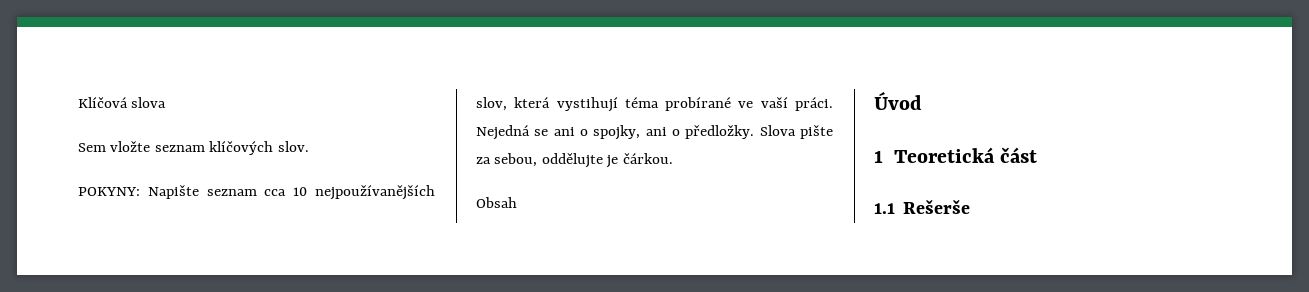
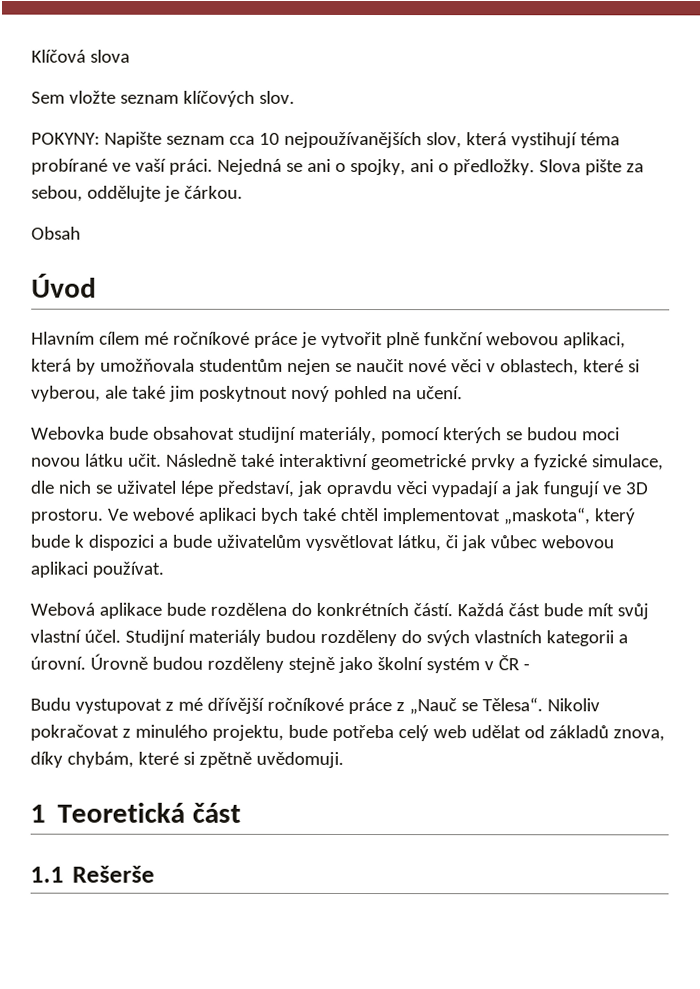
(922, 101) none -> [31,331,626,349] [31,358,640,376] [31,385,463,403] [31,426,620,444] [31,453,664,471] [31,480,649,498] [30,507,635,525] [30,534,614,552] [30,561,164,578] [30,602,649,620] [30,629,628,647] [30,653,530,674] [30,697,600,715] [30,724,665,742] [30,751,344,768] // Hlavním cílem mé ročníkové práce je vytvořit plně funkční webovou aplikaci, která by umožňovala studentům nejen se naučit nové věci v oblastech, které si vyberou, ale také jim poskytnout nový pohled na učení. // Webovka bude obsahovat studijní materiály, pomocí kterých se budou moci novou látku učit. Následně také interaktivní geometrické prvky a fyzické simulace, dle nich se uživatel lépe představí, jak opravdu věci vypadají a jak fungují ve 3D prostoru. Ve webové aplikaci bych také chtěl implementovat „maskota“, který bude k dispozici a bude uživatelům vysvětlovat látku, či jak vůbec webovou aplikaci používat. // Webová aplikace bude rozdělena do konkrétních částí. Každá část bude mít svůj vlastní účel. Studijní materiály budou rozděleny do svých vlastních kategorii a úrovní. Úrovně budou rozděleny stejně jako školní systém v ČR - // Budu vystupovat z mé dřívější ročníkové práce z „Nauč se Tělesa“. Nikoliv pokračovat z minulého projektu, bude potřeba celý web udělat od základů znova, díky chybám, které si zpětně uvědomuji.

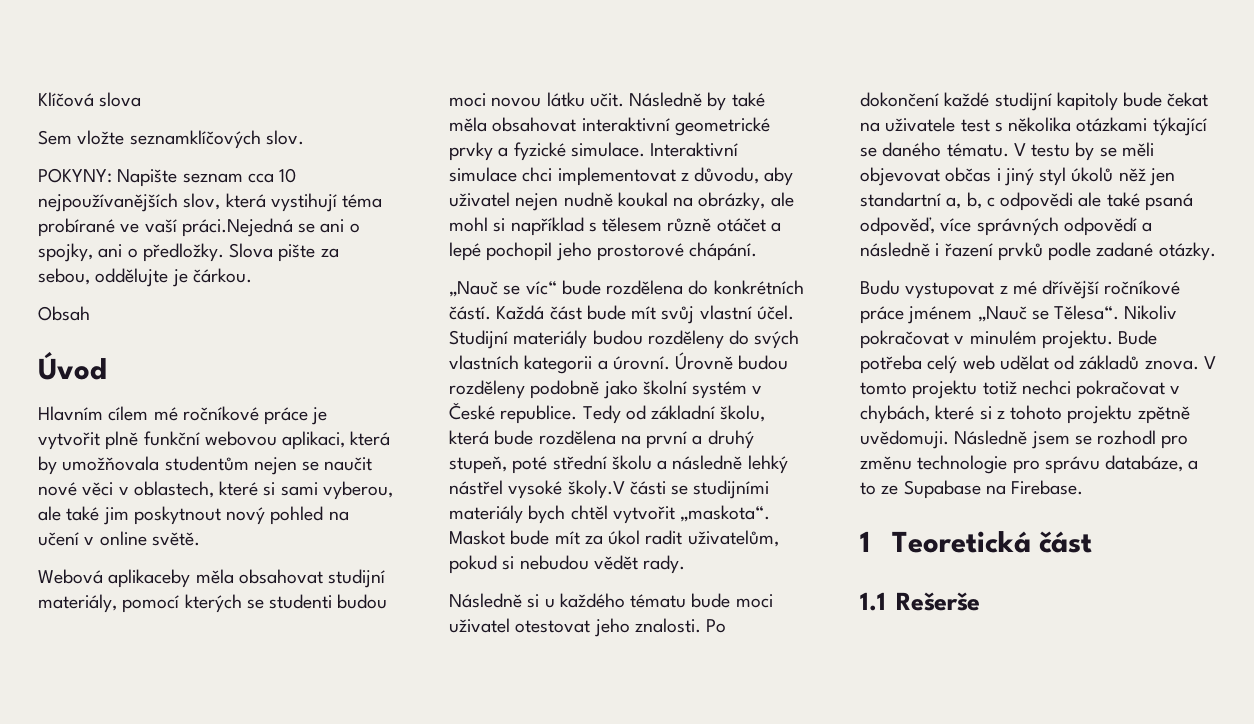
[119,90,255,107] seznam klíčových -> [129,130,261,149] seznamklíčových
[168,158,282,175] práci. Nejedná -> [181,218,293,237] práci.Nejedná
(640, 366) none -> [280,482,318,496] sami
[415,386,463,400] [31,426,149,440] učení. // Webovka bude -> [38,531,200,546] [38,569,234,588] učení v online světě. // Webová aplikaceby měla
(523, 436) none -> [269,594,333,609] studenti
[240,453,275,467] také -> [707,92,765,111] [449,117,577,132] by také měla obsahovat
[591,454,664,471] [31,480,649,498] [30,507,635,525] [30,534,614,552] [30,561,164,578] [30,602,162,619] simulace, dle nich se uživatel lépe představí, jak opravdu věci vypadají a jak fungují ve 3D prostoru. Ve webové aplikaci bych také chtěl implementovat „maskota“, který bude k dispozici a bude uživatelům vysvětlovat látku, či jak vůbec webovou aplikaci používat. // Webová aplikace -> [570,142,739,157] [449,167,794,186] [449,192,794,211] [449,217,781,236] [449,242,758,261] [449,281,557,297] simulace. Interaktivní simulace chci implementovat z důvodu, aby uživatel nejen nudně koukal na obrázky, ale mohl si například s tělesem různě otáčet a lepé pochopil jeho prostorové chápání. // „Nauč se víc“
[287,656,335,673] stejně -> [530,380,600,399] podobně
[497,655,530,671] ČR - -> [449,402,766,424] [449,430,754,449] [449,455,788,474] [449,480,770,499] [449,505,771,524] [449,530,779,547] [449,555,686,574] [449,593,773,608] [449,618,727,637] [860,92,1209,111] [860,117,1207,136] [860,142,1154,161] [860,167,1175,186] [860,192,1193,211] [860,217,1153,236] [860,242,1216,261] České republice. Tedy od základní školu, která bude rozdělena na první a druhý stupeň, poté střední školu a následně lehký nástřel vysoké školy.V části se studijními materiály bych chtěl vytvořit „maskota“. Maskot bude mít za úkol radit uživatelům, pokud si nebudou vědět rady. // Následně si u každého tématu bude moci uživatel otestovat jeho znalosti. Po dokončení každé studijní kapitoly bude čekat na uživatele test s několika otázkami týkající se daného tématu. V testu by se měli objevovat občas i jiný styl úkolů něž jen standartní a, b, c odpovědi ale také psaná odpověď, více správných odpovědí a následně i řazení prvků podle zadané otázky.
[395,702,405,712] z -> [907,306,973,324] jménem
[121,724,328,741] z minulého projektu, bude -> [954,330,1158,349] v minulém projektu. Bude
[612,729,665,742] [30,751,344,768] znova, díky chybám, které si zpětně uvědomuji. -> [1144,356,1216,370] [860,380,1181,399] [860,405,1190,424] [860,430,1189,449] [860,455,1199,474] [860,480,1084,499] znova. V tomto projektu totiž nechci pokračovat v chybách, které si z tohoto projektu zpětně uvědomuji. Následně jsem se rozhodl pro změnu technologie pro správu databáze, a to ze Supabase na Firebase.

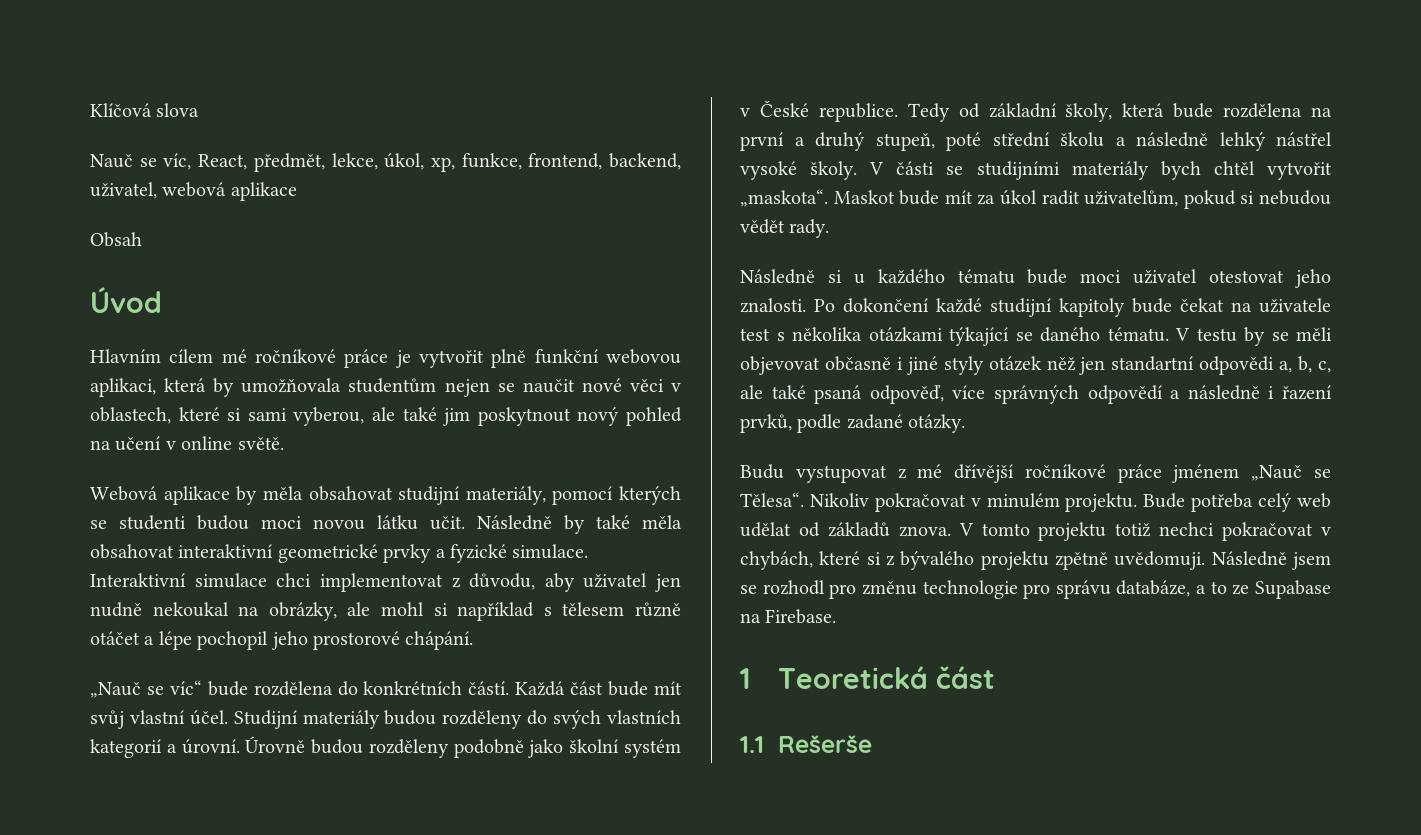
[38,130,304,149] [38,168,297,187] [38,193,383,212] [38,218,360,237] [38,243,339,262] [38,268,252,287] Sem vložte seznamklíčových slov. // POKYNY: Napište seznam cca 10 nejpoužívanějších slov, která vystihují téma probírané ve vaší práci.Nejedná se ani o spojky, ani o předložky. Slova pište za sebou, oddělujte je čárkou. -> [90,153,681,172] [90,182,297,201] Nauč se víc, React, předmět, lekce, úkol, xp, funkce, frontend, backend, uživatel, webová aplikace
[108,569,191,588] aplikaceby -> [163,486,258,505] aplikace by
[515,192,668,211] nejen nudně koukal -> [655,574,681,592] [90,602,229,617] jen nudně nekoukal
[449,242,481,261] lepé -> [158,631,192,650] lépe
[524,355,593,374] kategorii -> [90,739,162,758] kategorií
[720,405,766,422] školu, -> [1065,103,1113,122] školy,
[567,480,625,499] školy.V -> [810,161,885,180] školy. V
[945,167,1114,186] občas i jiný styl úkolů -> [824,356,1042,375] občasně i jiné styly otázek
(941, 199) none -> [1199,356,1275,375] odpovědi
[986,192,1074,211] c odpovědi -> [1318,361,1331,373] c,
[997,242,1043,261] prvků -> [740,414,792,433] prvků,
[1010,405,1063,420] tohoto -> [900,551,975,570] bývalého

